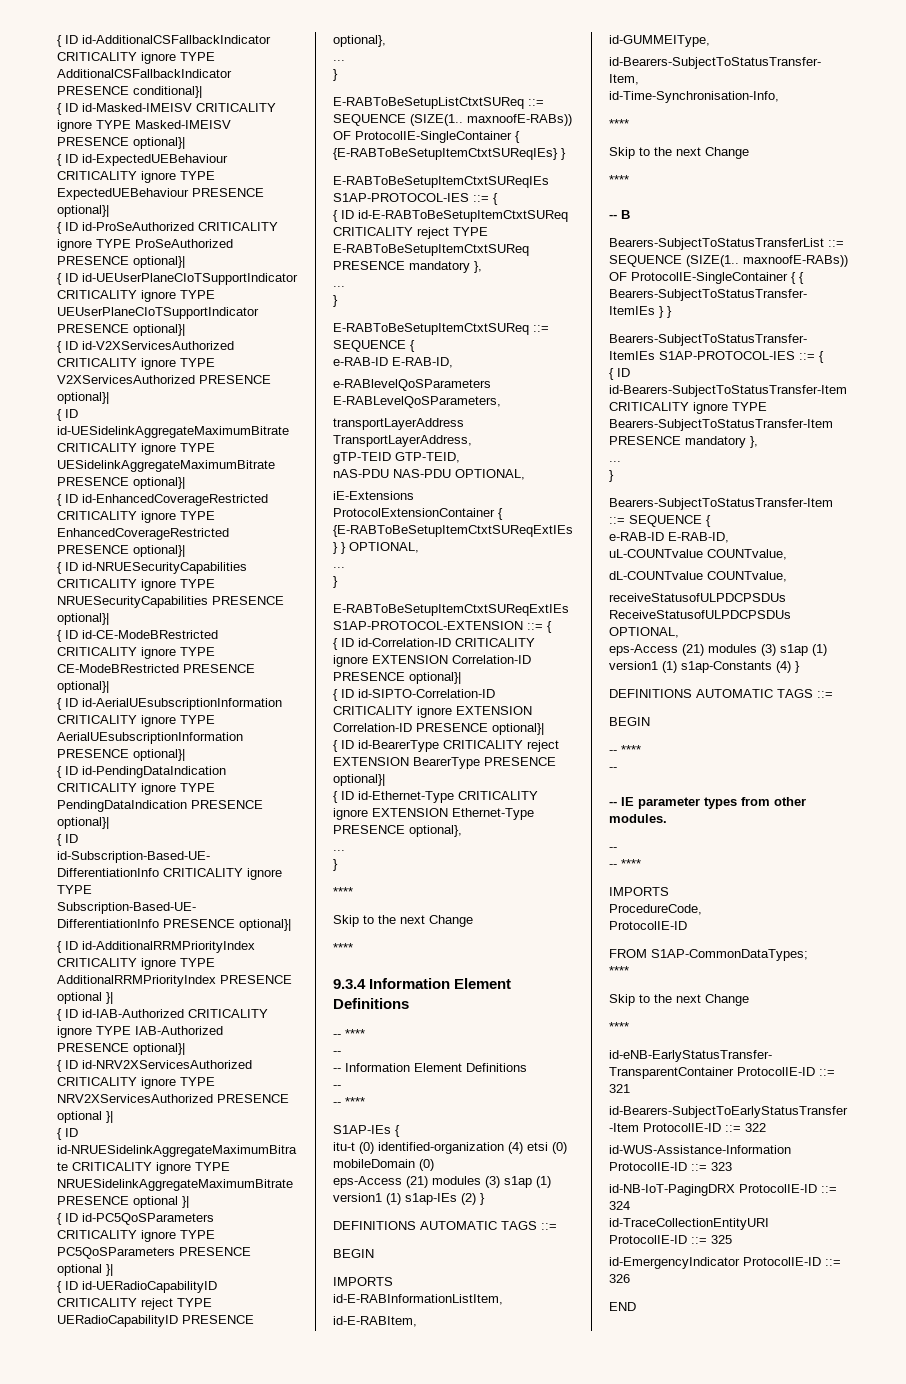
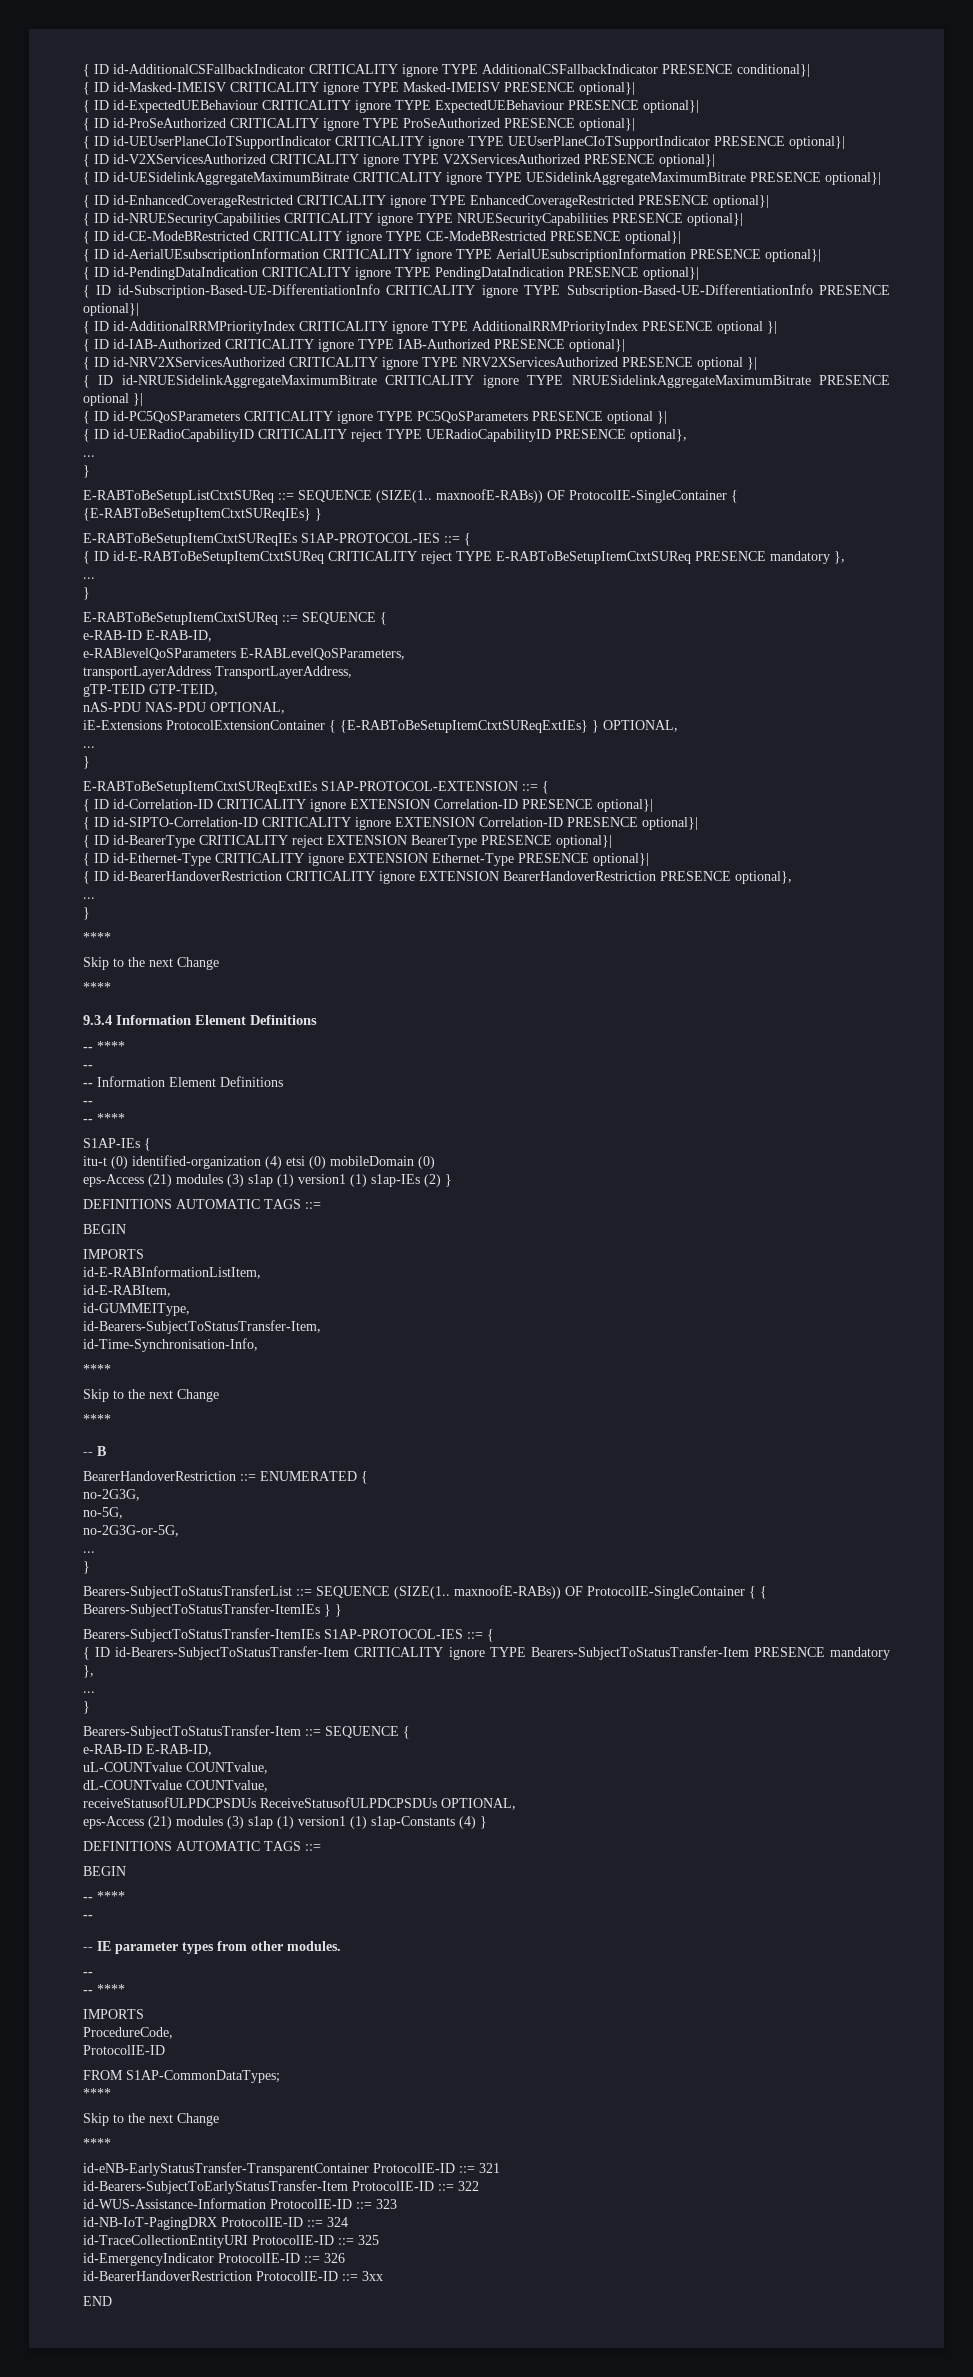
(405, 829) none -> [593,853,649,866] [83,871,731,884] optional}| // { ID id-BearerHandoverRestriction CRITICALITY ignore EXTENSION BearerHandoverRestriction PRESENCE
(630, 214) none -> [83,1471,368,1484] [83,1489,140,1501] [83,1507,123,1519] [83,1525,179,1537] [83,1551,95,1553] [83,1561,90,1574] // BearerHandoverRestriction ::= ENUMERATED { // no-2G3G, // no-5G, // no-2G3G-or-5G, // ... // }
(630, 1278) none -> [83,2271,383,2281] // id-BearerHandoverRestriction ProtocolIE-ID ::= 3xx

